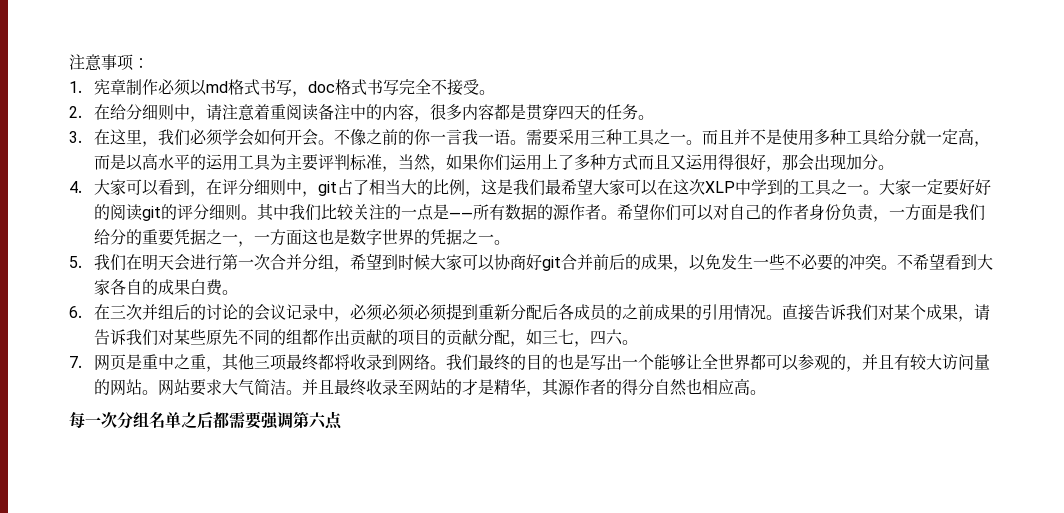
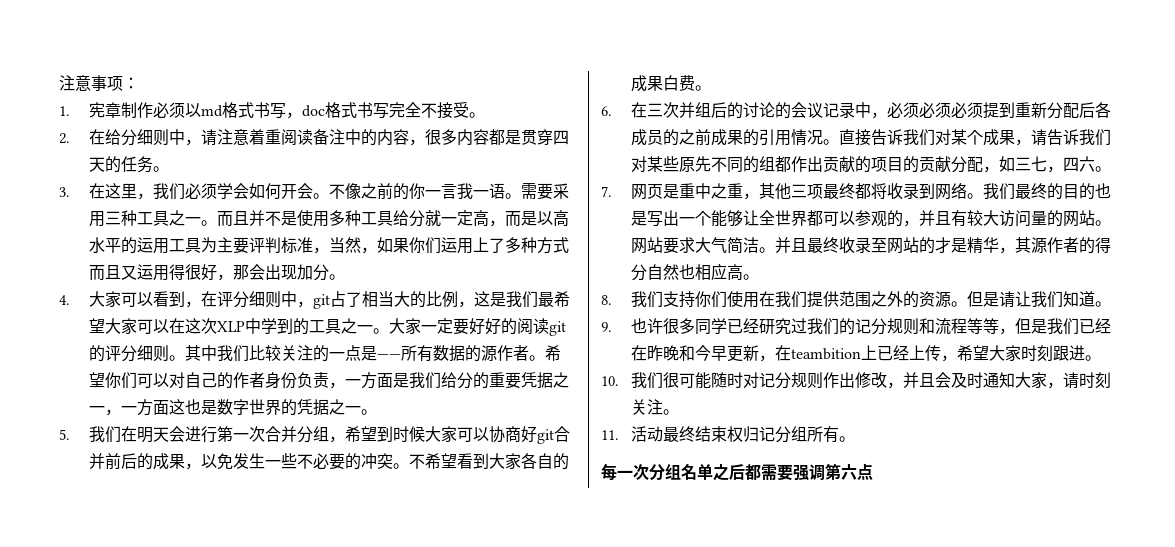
(767, 392) none -> [601,291,1111,308] [601,318,1111,335] [630,345,1101,362] [601,372,1111,389] [630,399,679,415] [601,426,855,443] // 8.我们支持你们使用在我们提供范围之外的资源。但是请让我们知道。 // 9.也许很多同学已经研究过我们的记分规则和流程等等，但是我们已经在昨晚和今早更新，在teambition上已经上传，希望大家时刻跟进。 // 10.我们很可能随时对记分规则作出修改，并且会及时通知大家，请时刻关注。 // 11.活动最终结束权归记分组所有。

